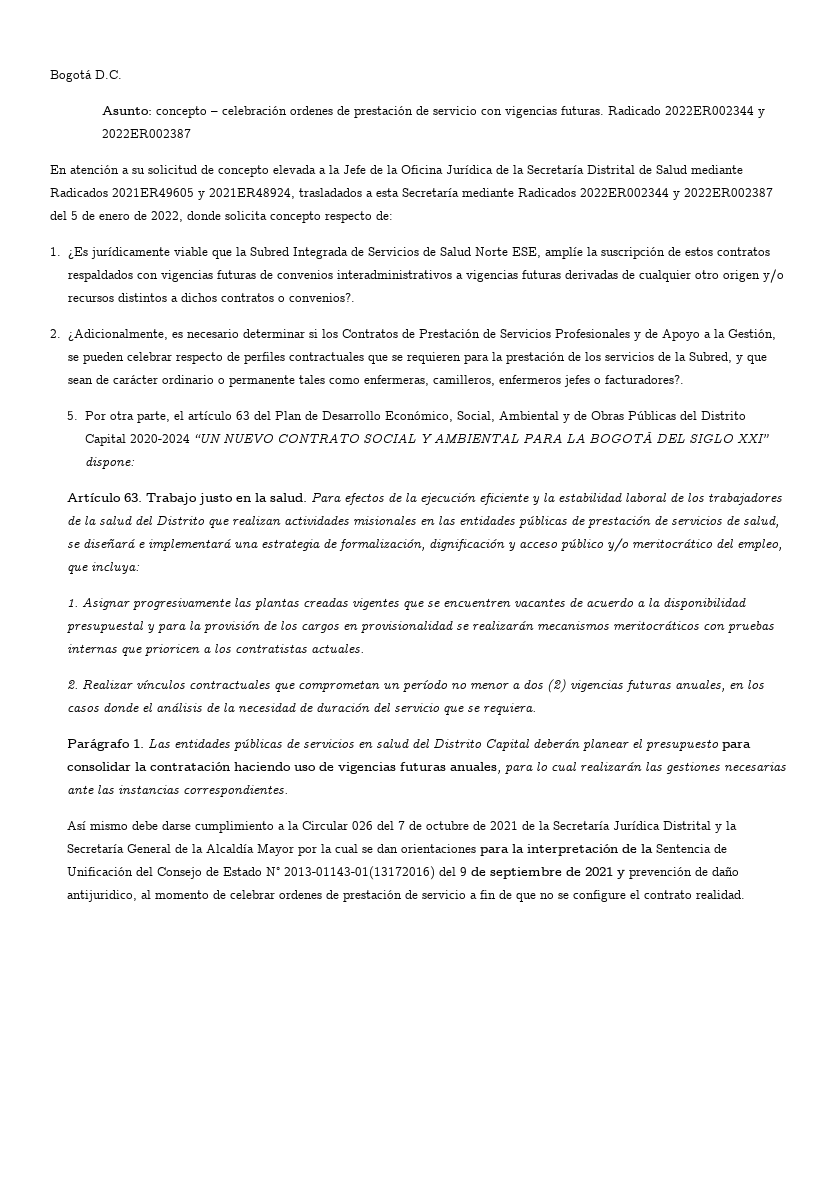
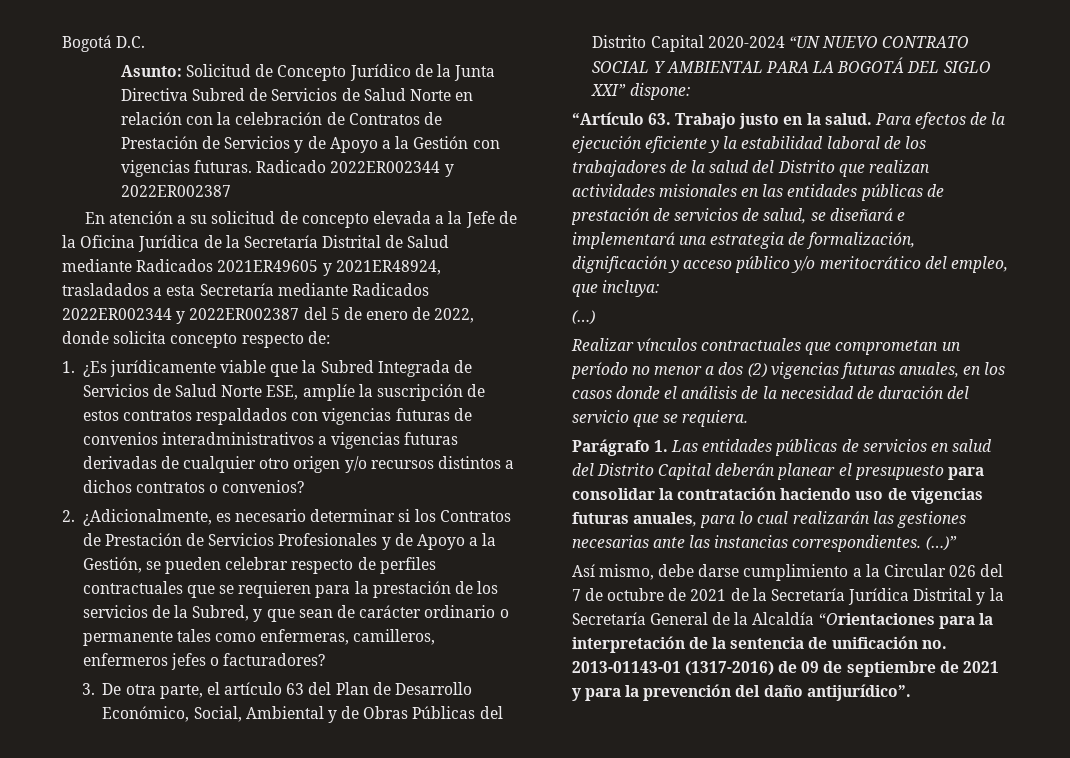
[155,106,477,118] concepto – celebración ordenes de prestación de servicio -> [186,64,496,81] [120,88,474,101] [120,112,442,125] [120,136,469,153] Solicitud de Concepto Jurídico de la Junta Directiva Subred de Servicios de Salud Norte en relación con la celebración de Contratos de Prestación de Servicios y de Apoyo a la Gestión
[288,293,355,302] convenios?. -> [222,480,305,493] convenios?
[604,375,684,384] [67,411,106,420] facturadores?. // 5. Por -> [223,653,326,666] [81,683,122,695] facturadores? // 3. De
[67,493,122,502] Artículo -> [571,112,644,125] “Artículo
[67,598,747,610] [67,621,775,633] [67,644,365,656] [67,680,79,689] 1. Asignar progresivamente las plantas creadas vigentes que se encuentren vacantes de acuerdo a la disponibilidad presupuestal y para la provisión de los cargos en provisionalidad se realizarán mecanismos meritocráticos con pruebas internas que prioricen a los contratistas actuales. // 2. -> [571,310,595,325] (…) //
(289, 791) none -> [925,536,957,551] (…)”
[90,821,129,830] mismo -> [598,564,654,580] mismo,
[257,843,477,856] Mayor por la cual se dan orientaciones -> [818,613,935,625] “Orientaciones
[656,844,728,853] [67,866,468,880] Sentencia de Unificación del Consejo de Estado N° 2013-01143-01(13172016) del 9 -> [730,636,947,649] [571,661,820,676] sentencia de unificación no. 2013-01143-01 (1317-2016) de 09
[629,866,740,879] [67,890,746,902] prevención de daño antijuridico, al momento de celebrar ordenes de prestación de servicio a fin de que no se configure el contrato realidad. -> [584,684,911,701] para la prevención del daño antijurídico”.

